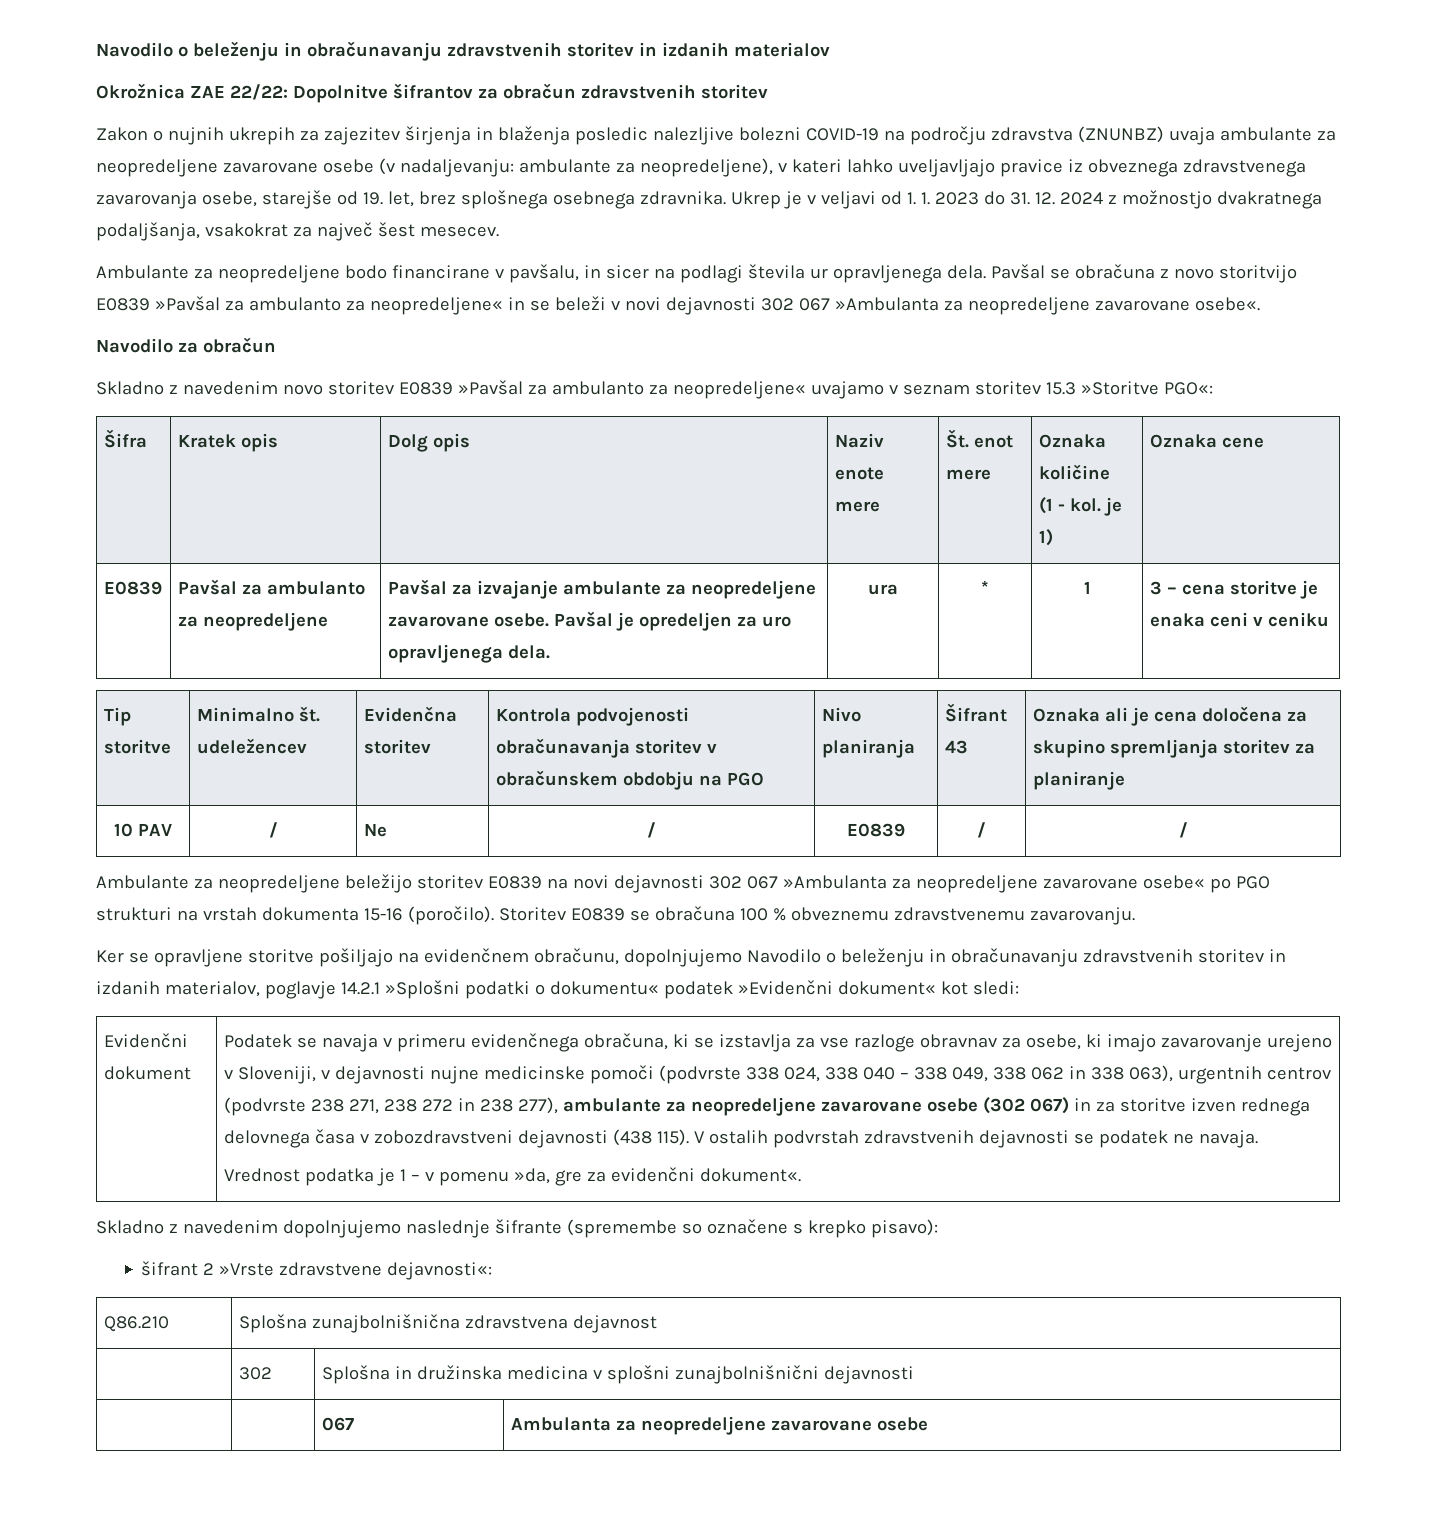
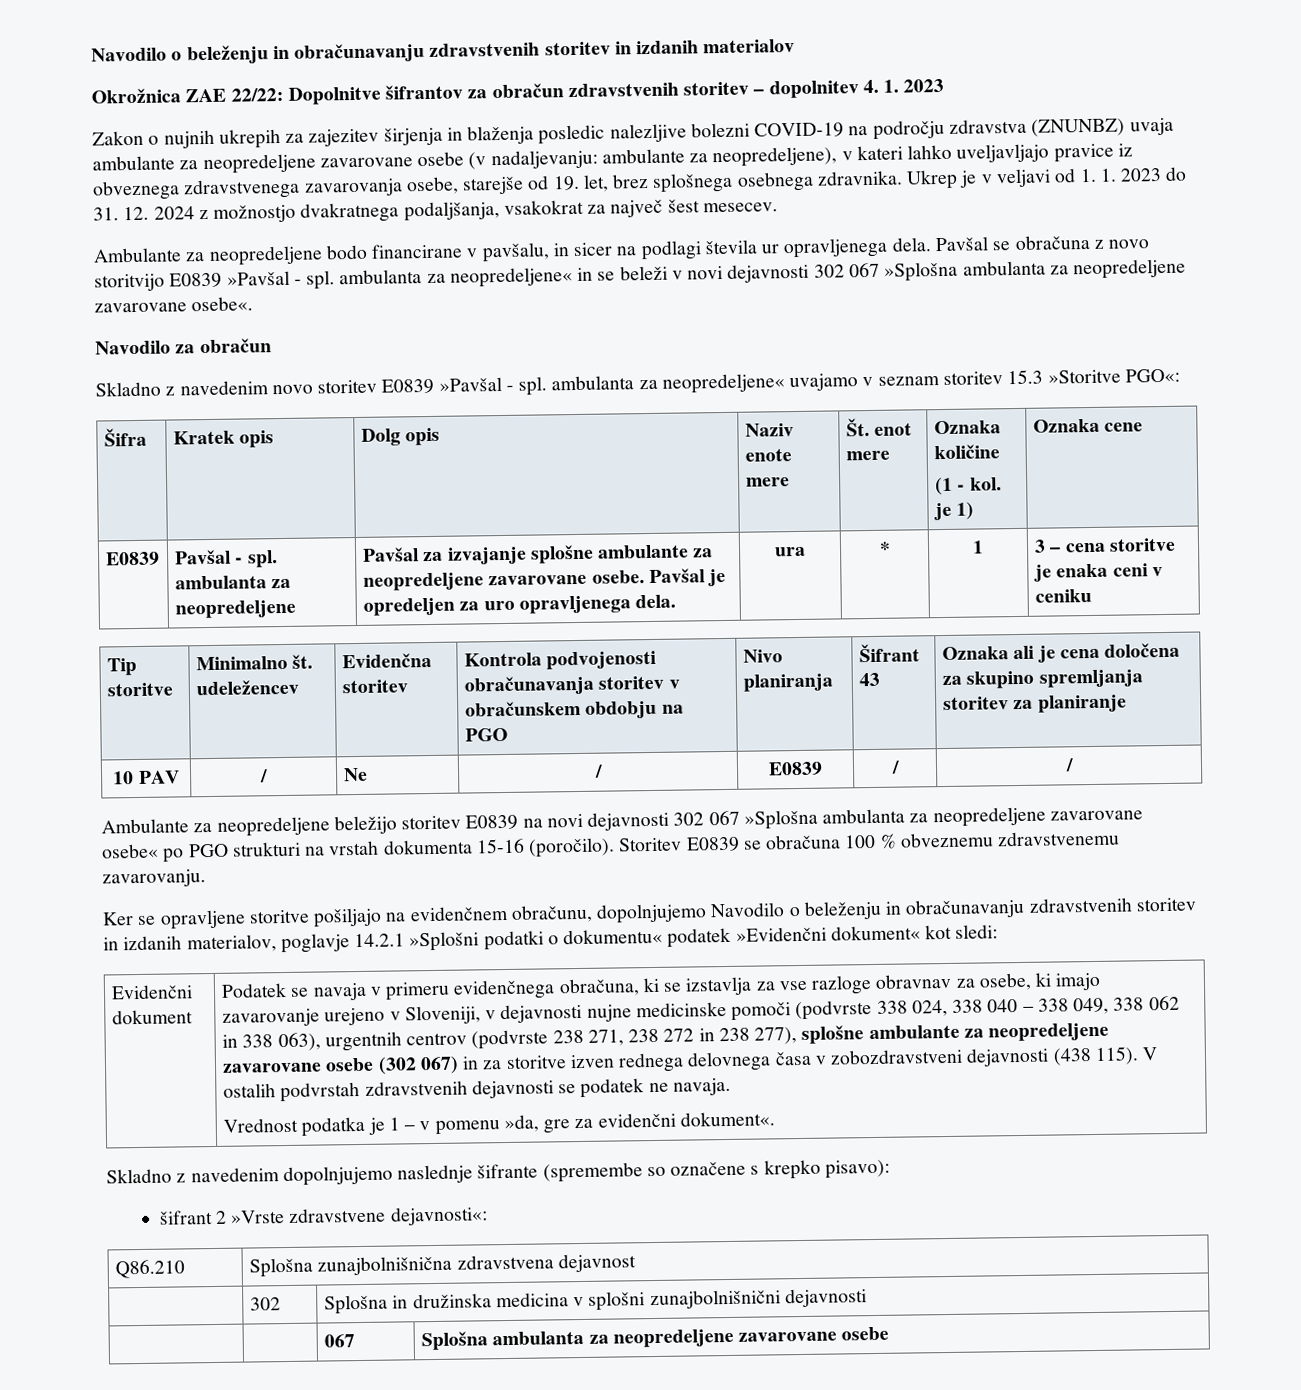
(768, 91) none -> [753,78,945,99] – dopolnitev 4. 1. 2023
[224,297,341,311] za ambulanto -> [293,269,423,290] - spl. ambulanta
[834,297,939,311] »Ambulanta -> [884,260,1046,282] »Splošna ambulanta
[527,381,644,395] za ambulanto -> [505,375,635,396] - spl. ambulanta
[241,581,365,595] za ambulanto -> [235,550,278,568] [174,575,267,590] - spl. ambulanta
(558, 589) none -> [529,544,594,564] splošne
[782,875,887,889] »Ambulanta -> [743,808,906,830] »Splošna ambulanta
(558, 1105) none -> [801,1025,865,1044] splošne
[510,1417,611,1431] Ambulanta -> [420,1330,585,1351] Splošna ambulanta

